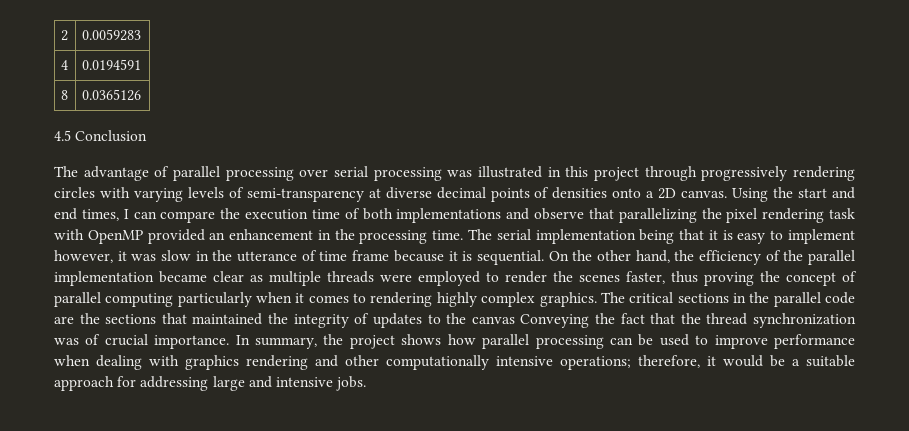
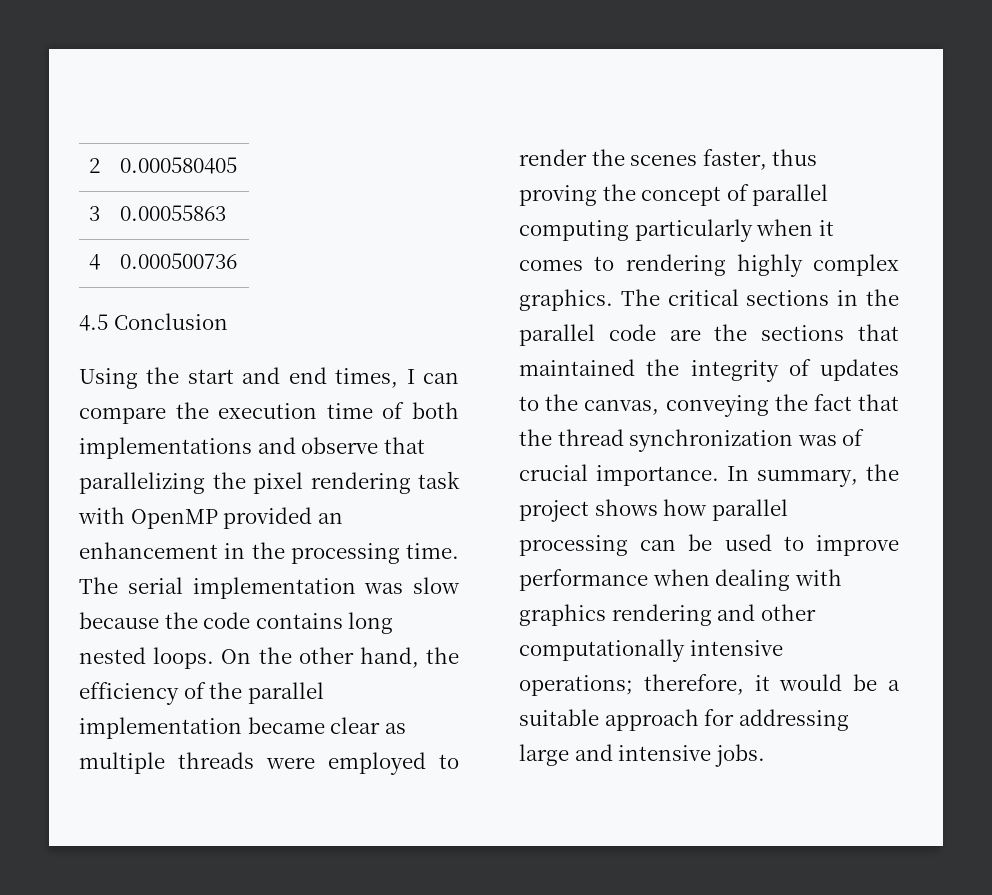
[81,29,141,41] [60,60,68,70] [81,59,141,70] [60,90,68,100] [81,89,141,101] [54,130,148,142] [54,166,855,181] [54,187,728,202] 0.0059283 // 4 | 0.0194591 // 8 | 0.0365126 // 4.5 Conclusion // The advantage of parallel processing over serial processing was illustrated in this project through progressively rendering circles with varying levels of semi-transparency at diverse decimal points of densities onto a 2D canvas. -> [119,157,237,174] [88,206,100,221] [119,205,226,221] [88,254,100,270] [119,253,237,269] [79,313,228,331] 0.000580405 // 3 | 0.00055863 // 4 | 0.000500736 // 4.5 Conclusion //
[639,229,856,244] [54,250,544,265] being that it is easy to implement however, it was slow in the utterance of time frame because it is sequential. -> [364,577,460,594] [79,612,394,634] [79,647,215,669] was slow because the code contains long nested loops.
[471,314,590,328] canvas Conveying -> [584,395,769,417] canvas, conveying

